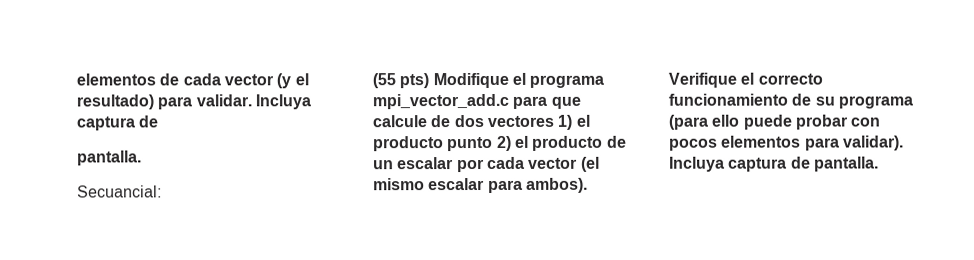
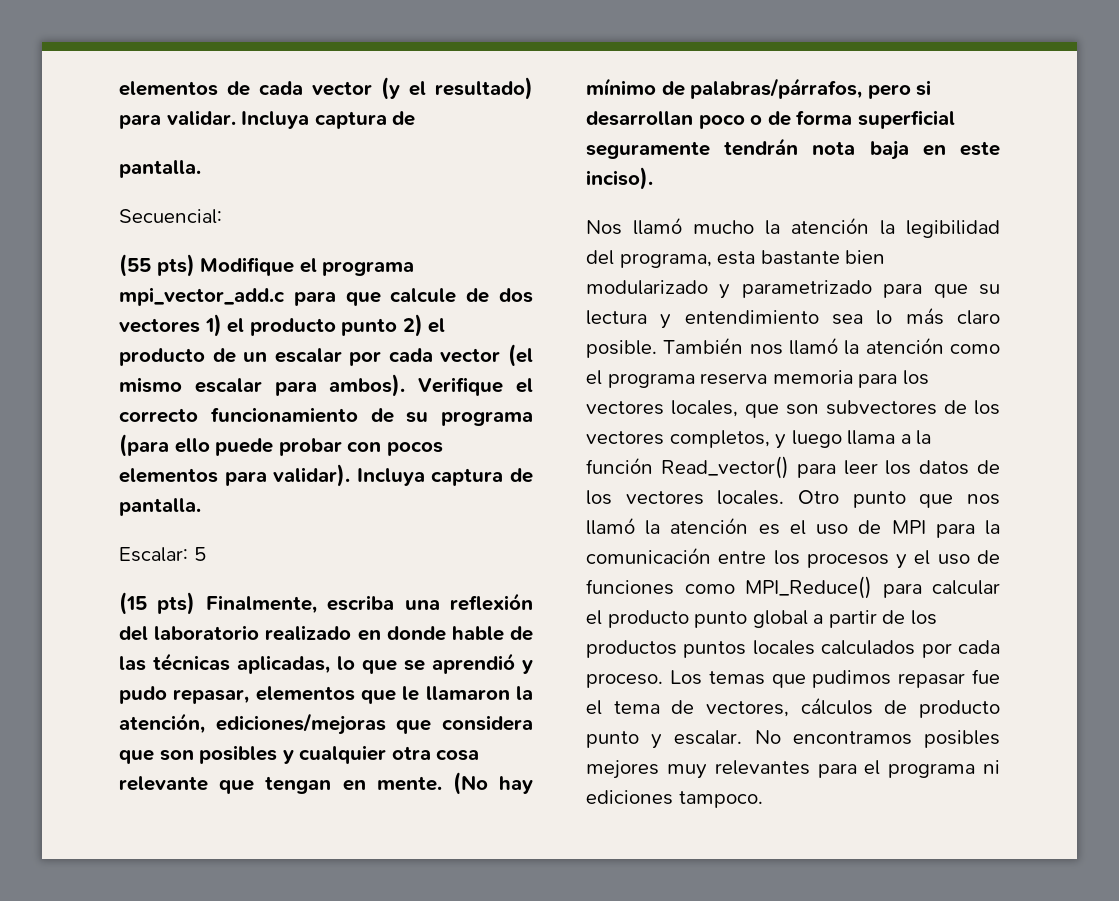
[77,185,162,198] Secuancial: -> [119,209,222,224] Secuencial:
(879, 164) none -> [119,547,206,562] [119,592,534,615] [119,625,533,641] [119,653,533,674] [119,686,533,704] [119,713,533,735] [119,745,480,764] [119,772,534,795] [586,78,932,99] [586,110,955,129] [586,138,1000,160] [586,167,653,190] [586,217,1000,238] [586,250,886,268] [586,280,1000,299] [586,307,1000,329] [586,337,1000,358] [586,370,929,388] [586,400,1000,418] [586,430,932,449] [586,456,1000,479] [586,490,1000,508] [586,517,1000,538] [586,547,1000,569] [586,576,1000,599] [586,610,937,628] [586,640,1001,658] [586,669,1000,688] [586,697,1000,718] [586,730,1000,749] [586,760,1000,779] [586,790,763,808] // Escalar: 5 // (15 pts) Finalmente, escriba una reflexión del laboratorio realizado en donde hable de las técnicas aplicadas, lo que se aprendió y pudo repasar, elementos que le llamaron la atención, ediciones/mejoras que considera que son posibles y cualquier otra cosa relevante que tengan en mente. (No hay mínimo de palabras/párrafos, pero si desarrollan poco o de forma superficial seguramente tendrán nota baja en este inciso). // Nos llamó mucho la atención la legibilidad del programa, esta bastante bien modularizado y parametrizado para que su lectura y entendimiento sea lo más claro posible. También nos llamó la atención como el programa reserva memoria para los vectores locales, que son subvectores de los vectores completos, y luego llama a la función Read_vector() para leer los datos de los vectores locales. Otro punto que nos llamó la atención es el uso de MPI para la comunicación entre los procesos y el uso de funciones como MPI_Reduce() para calcular el producto punto global a partir de los productos puntos locales calculados por cada proceso. Los temas que pudimos repasar fue el tema de vectores, cálculos de producto punto y escalar. No encontramos posibles mejores muy relevantes para el programa ni ediciones tampoco.

